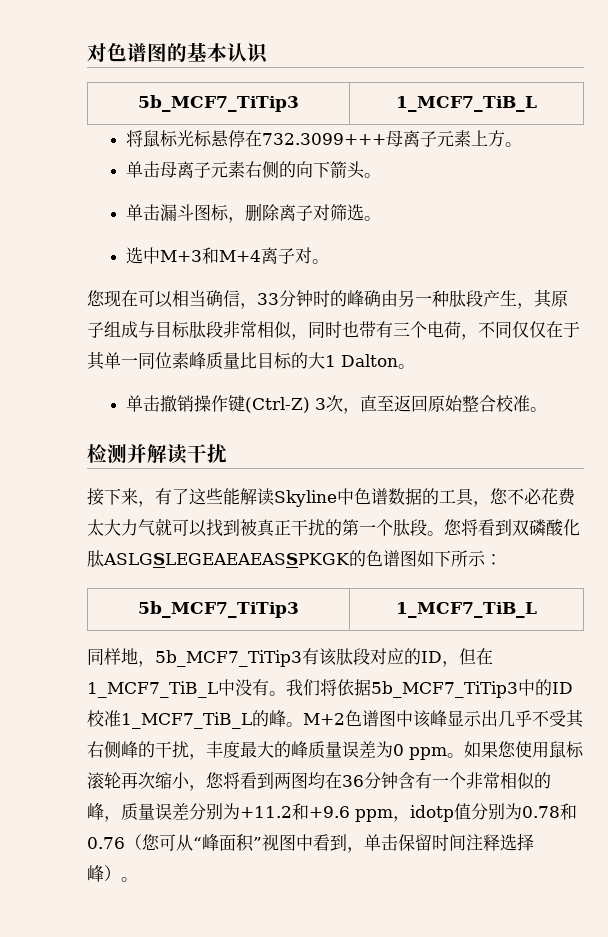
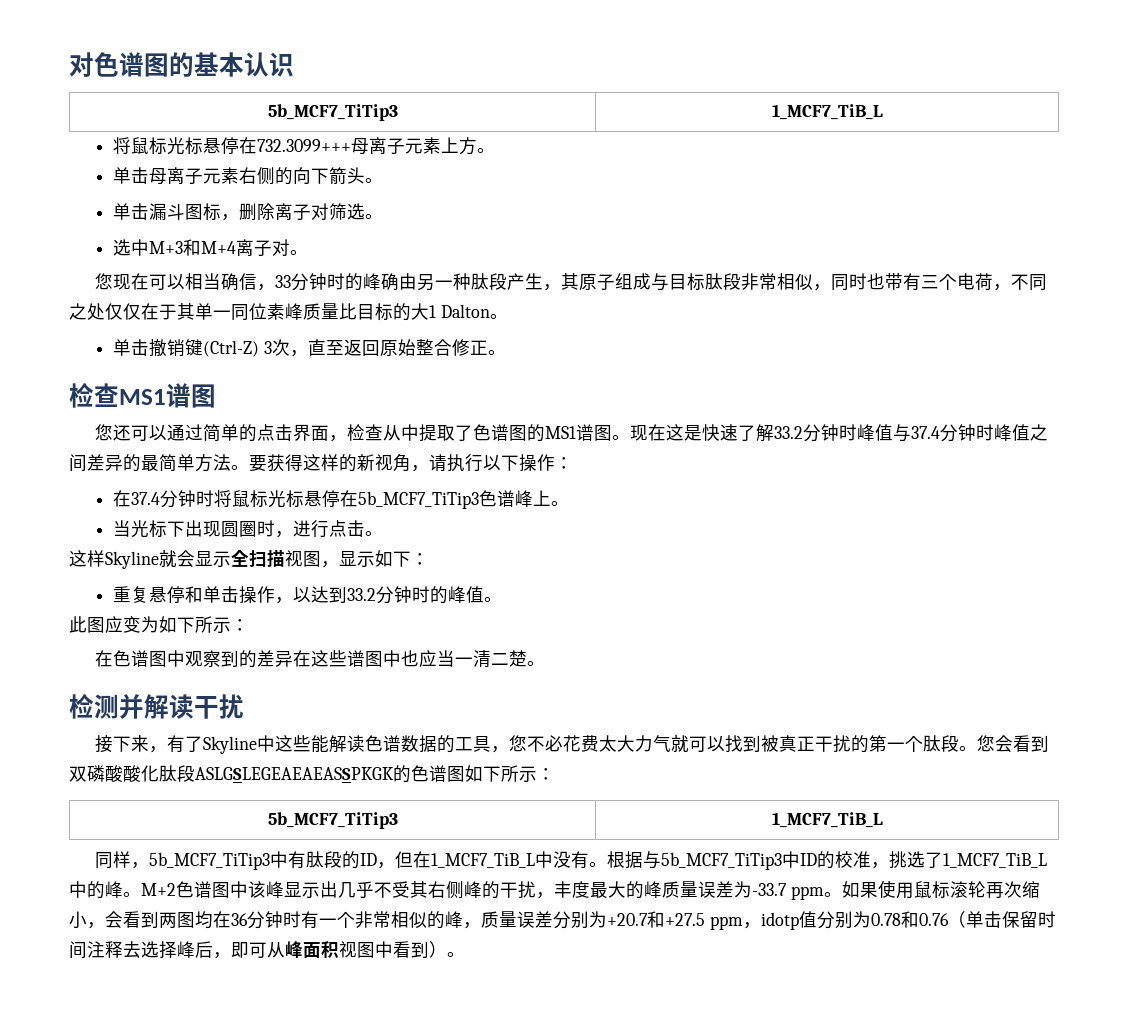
(512, 329) none -> [69,303,105,320] 之处
[194,395,229,412] 操作 -> (186, 348) none
[496,395,531,412] 校准 -> [451,339,506,356] [69,383,216,408] [95,424,1049,442] [69,454,573,472] [113,490,570,509] [113,520,384,538] [69,549,429,569] [113,586,503,604] [69,616,249,633] [95,650,528,668] 修正。 // 检查MS1谱图 // 您还可以通过简单的点击界面，检查从中提取了色谱图的MS1谱图。现在这是快速了解33.2分钟时峰值与37.4分钟时峰值之间差异的最简单方法。要获得这样的新视角，请执行以下操作： // 在37.4分钟时将鼠标光标悬停在5b_MCF7_TiTip3色谱峰上。 // 当光标下出现圆圈时，进行点击。 // 这样Skyline就会显示全扫描视图，显示如下： // 重复悬停和单击操作，以达到33.2分钟时的峰值。 // 此图应变为如下所示： // 在色谱图中观察到的差异在这些谱图中也应当一清二楚
(189, 496) none -> [203,735,276,754] Skyline中
[274,488,354,507] Skyline中 -> (366, 743) none
[461,519,478,536] 将 -> [995,735,1014,752] 会
[563,519,580,536] [87,550,104,567] 化肽 -> [123,765,195,782] 酸化肽段
[121,648,404,667] 地，5b_MCF7_TiTip3有该肽段对应 -> [131,851,343,870] ，5b_MCF7_TiTip3中有肽段
[286,679,573,698] [87,710,252,729] 我们将依据5b_MCF7_TiTip3中的ID校准1_MCF7_TiB_L -> [607,851,1048,870] [69,881,87,898] 根据与5b_MCF7_TiTip3中ID的校准，挑选了1_MCF7_TiB_L中
[393,744,404,756] 0 -> [752,883,787,896] -33.7
[498,741,516,757] 您 -> (878, 890) none
[206,772,240,789] 您将 -> [105,911,123,928] 会
[398,772,415,789] 含 -> [283,911,301,928] 时
[240,803,350,820] +11.2和+9.6 -> [607,911,705,928] +20.7和+27.5
[142,833,534,853] [87,865,104,882] 您可从“峰面积”视图中看到，单击保留时间注释选择峰 -> [965,911,1056,928] [69,941,429,959] 单击保留时间注释去选择峰后，即可从峰面积视图中看到

